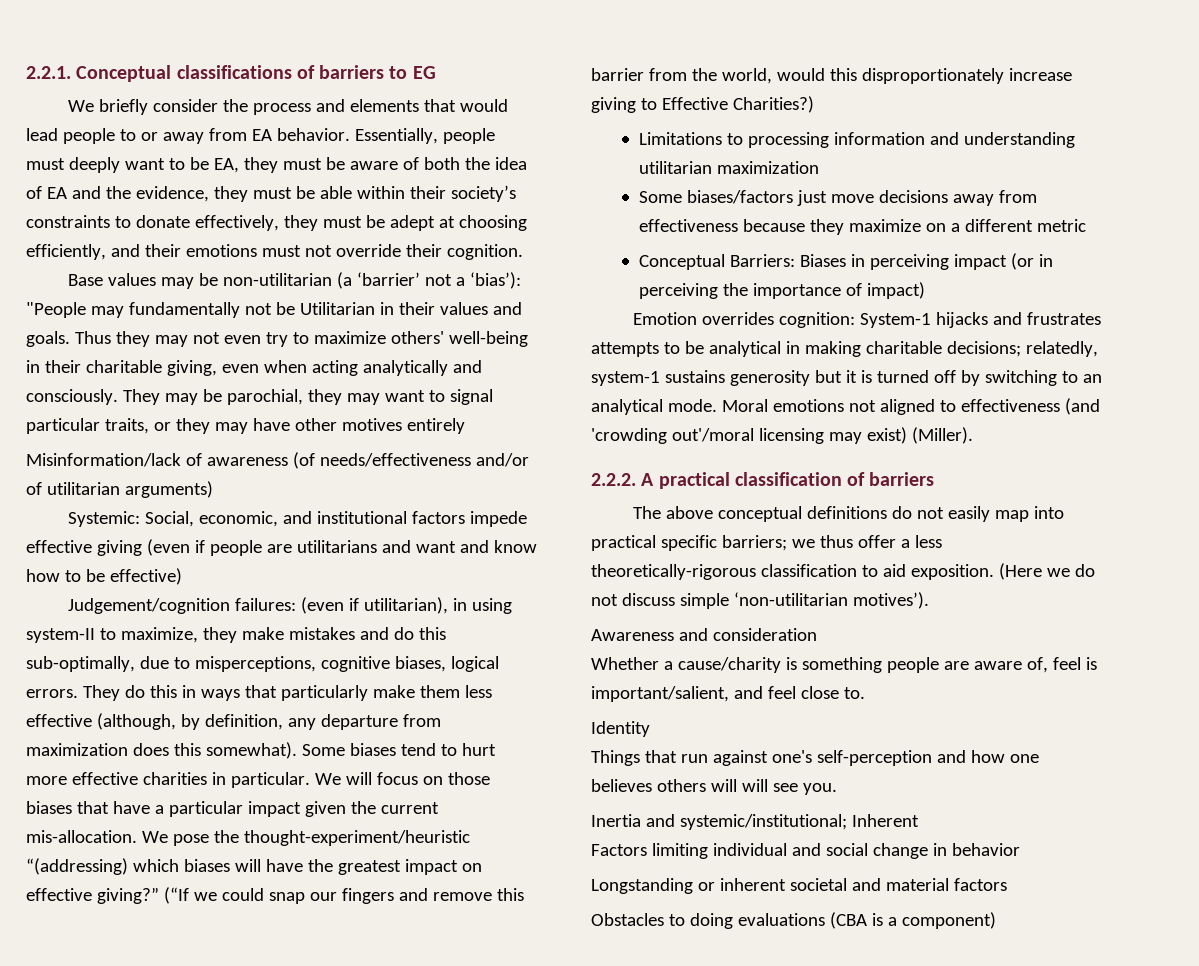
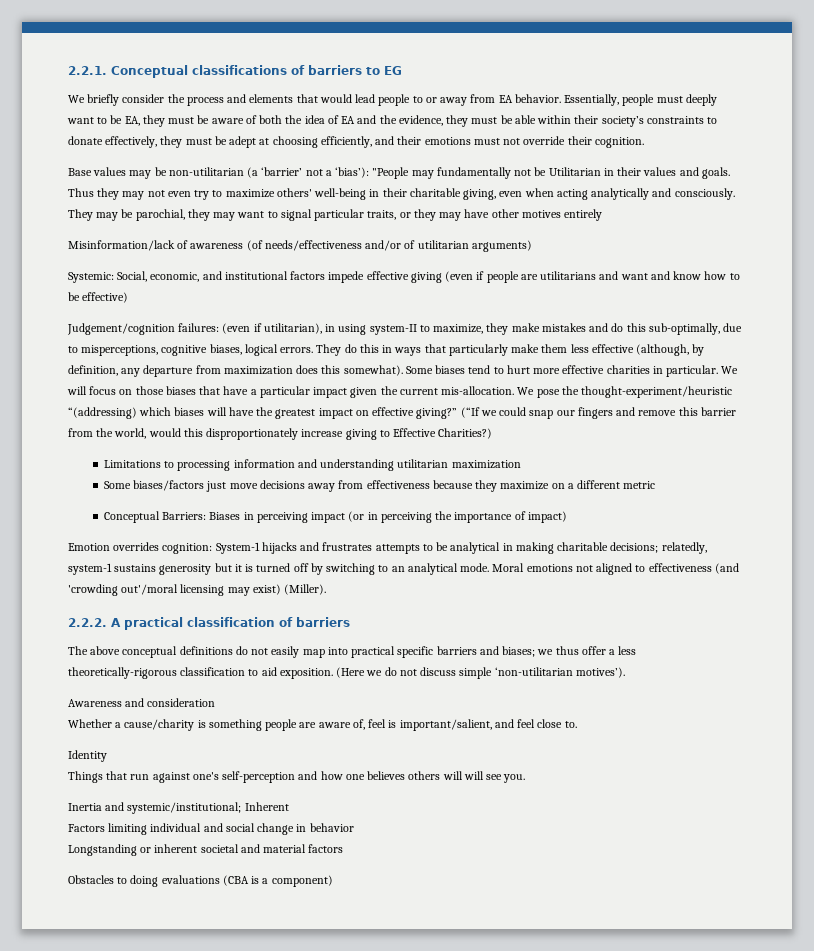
[721,535,787,551] barriers; -> [436,646,536,657] barriers and biases;

